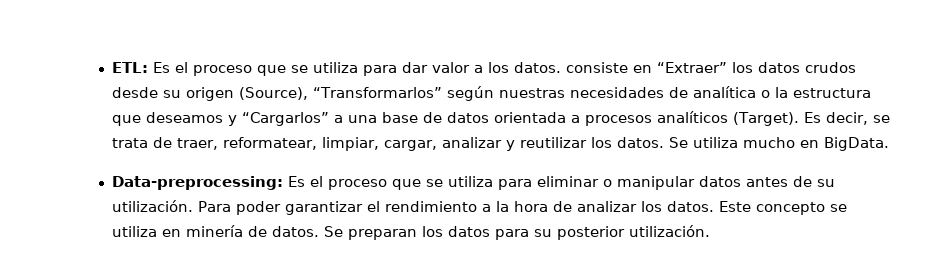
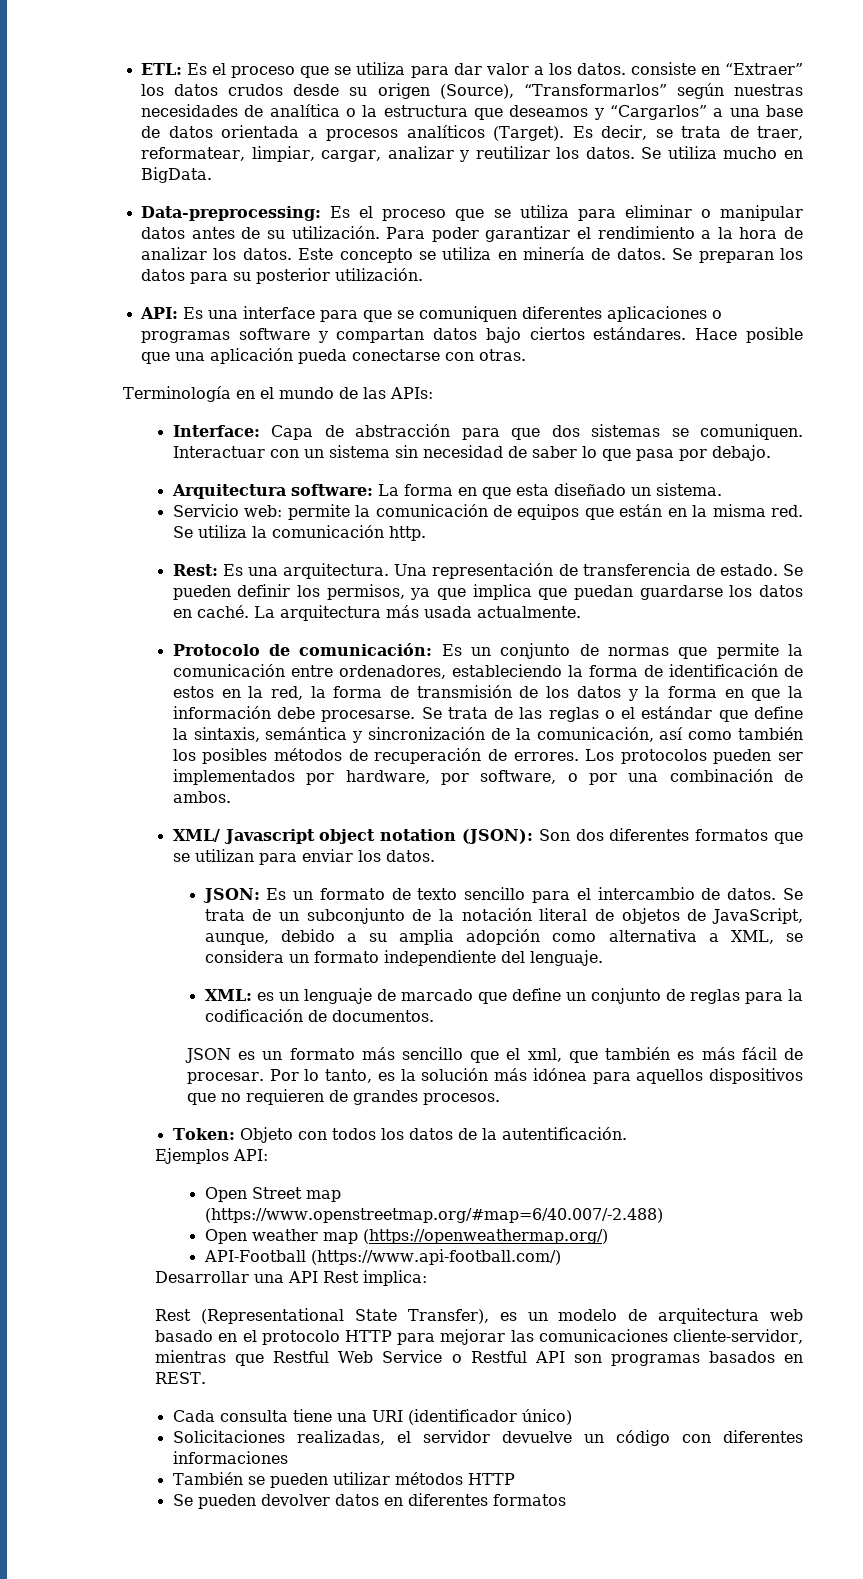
(710, 231) none -> [140,306,723,322] [141,327,803,343] [141,348,527,364] [123,386,434,402] [172,424,803,440] [172,445,771,461] [171,483,722,499] [172,504,803,520] [172,525,426,541] [172,563,804,579] [172,584,803,600] [172,605,581,621] [172,643,803,659] [172,664,804,679] [172,685,803,701] [172,706,804,722] [172,727,803,743] [172,748,804,764] [172,769,804,785] [172,791,231,803] [172,828,804,844] [172,849,435,865] [202,887,803,903] [204,908,803,924] [204,929,803,945] [204,950,603,966] [204,988,803,1004] [204,1009,434,1022] [184,1047,804,1063] [186,1068,804,1084] [186,1089,500,1105] [172,1127,627,1143] [155,1148,269,1164] [204,1187,341,1202] [204,1208,663,1223] [204,1229,608,1244] [203,1249,561,1265] [155,1270,428,1286] [155,1308,803,1324] [155,1329,804,1345] [155,1350,803,1366] [155,1372,207,1384] [172,1409,572,1425] [172,1430,804,1446] [172,1451,288,1464] [172,1472,515,1488] [172,1493,566,1509] // API: Es una interface para que se comuniquen diferentes aplicaciones o programas software y compartan datos bajo ciertos estándares. Hace posible que una aplicación pueda conectarse con otras. // Terminología en el mundo de las APIs: // Interface: Capa de abstracción para que dos sistemas se comuniquen. Interactuar con un sistema sin necesidad de saber lo que pasa por debajo. // Arquitectura software: La forma en que esta diseñado un sistema. // Servicio web: permite la comunicación de equipos que están en la misma red. Se utiliza la comunicación http. // Rest: Es una arquitectura. Una representación de transferencia de estado. Se pueden definir los permisos, ya que implica que puedan guardarse los datos en caché. La arquitectura más usada actualmente. // Protocolo de comunicación: Es un conjunto de normas que permite la comunicación entre ordenadores, estableciendo la forma de identificación de estos en la red, la forma de transmisión de los datos y la forma en que la información debe procesarse. Se trata de las reglas o el estándar que define la sintaxis, semántica y sincronización de la comunicación, así como también los posibles métodos de recuperación de errores. Los protocolos pueden ser implementados por hardware, por software, o por una combinación de ambos. // XML/ Javascript object notation (JSON): Son dos diferentes formatos que se utilizan para enviar los datos. // JSON: Es un formato de texto sencillo para el intercambio de datos. Se trata de un subconjunto de la notación literal de objetos de JavaScript, aunque, debido a su amplia adopción como alternativa a XML, se considera un formato independiente del lenguaje. // XML: es un lenguaje de marcado que define un conjunto de reglas para la codificación de documentos. // JSON es un formato más sencillo que el xml, que también es más fácil de procesar. Por lo tanto, es la solución más idónea para aquellos dispositivos que no requieren de grandes procesos. // Token: Objeto con todos los datos de la autentificación. // Ejemplos API: // Open Street map (https://www.openstreetmap.org/#map=6/40.007/-2.488) // Open weather map (https://openweathermap.org/) // API-Football (https://www.api-football.com/) // Desarrollar una API Rest implica: // Rest (Representational State Transfer), es un modelo de arquitectura web basado en el protocolo HTTP para mejorar las comunicaciones cliente-servidor, mientras que Restful Web Service o Restful API son programas basados en REST. // Cada consulta tiene una URI (identificador único) // Solicitaciones realizadas, el servidor devuelve un código con diferentes informaciones // También se pueden utilizar métodos HTTP // Se pueden devolver datos en diferentes formatos

